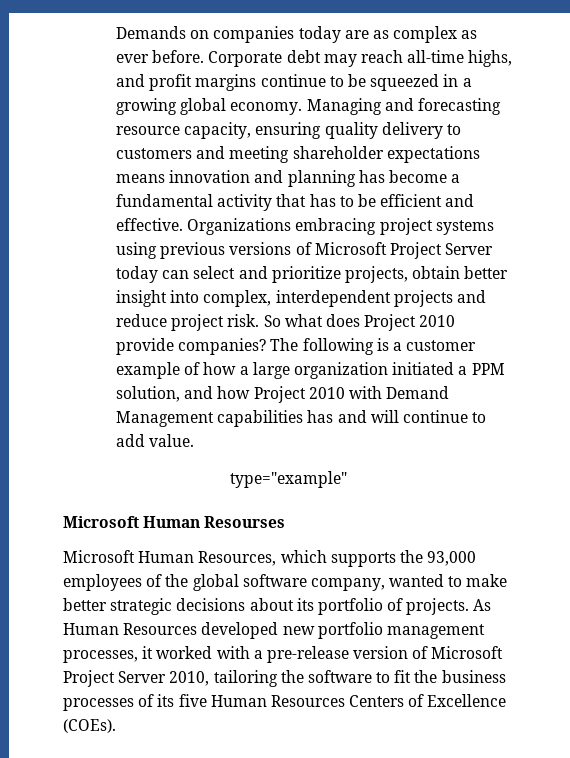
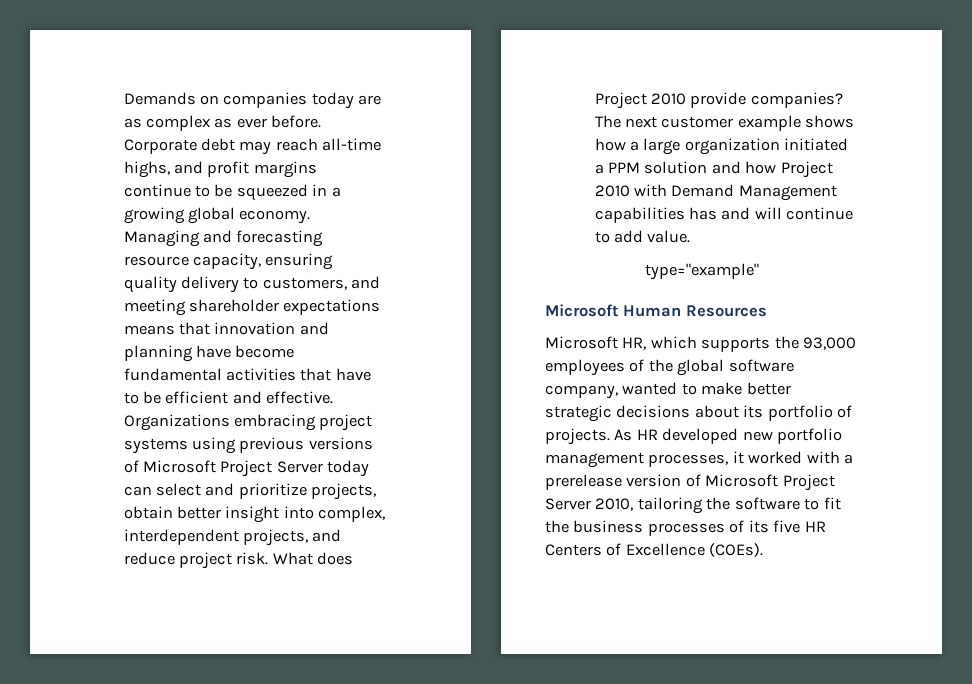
[116,148,193,159] customers -> [262,277,347,290] customers,
(166, 178) none -> [178,322,210,335] that
[358,170,461,183] [116,194,336,211] has become a fundamental activity that has -> [195,345,295,358] [123,368,371,381] have become fundamental activities that have
[393,290,453,307] projects -> [242,529,308,546] projects,
[263,314,323,327] So what -> [272,552,313,565] What
[302,338,402,355] following is a -> [624,116,657,128] next
[184,362,201,375] of -> [805,115,855,128] shows
[116,386,181,402] solution, -> [644,161,708,174] solution
[204,516,286,528] [63,550,277,566] Resourses // Microsoft Human Resources, -> [685,305,767,317] [545,336,647,350] Resources // Microsoft HR,
[63,623,198,635] Human Resources -> [636,429,658,440] HR
[266,646,349,663] pre-release -> [545,474,622,490] prerelease
[210,695,345,707] Human Resources -> [804,521,826,532] HR

